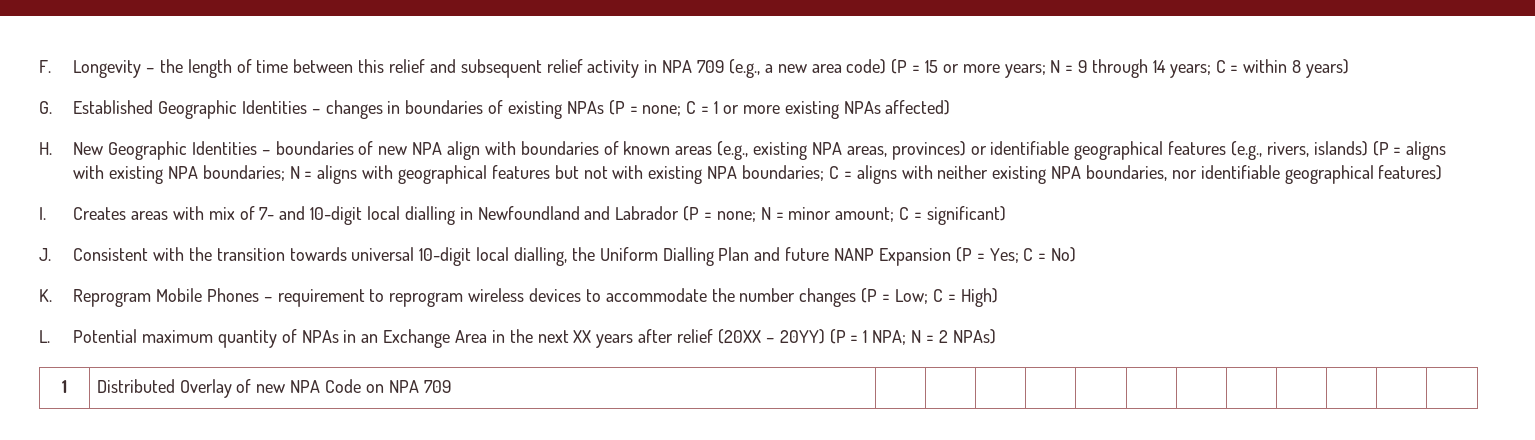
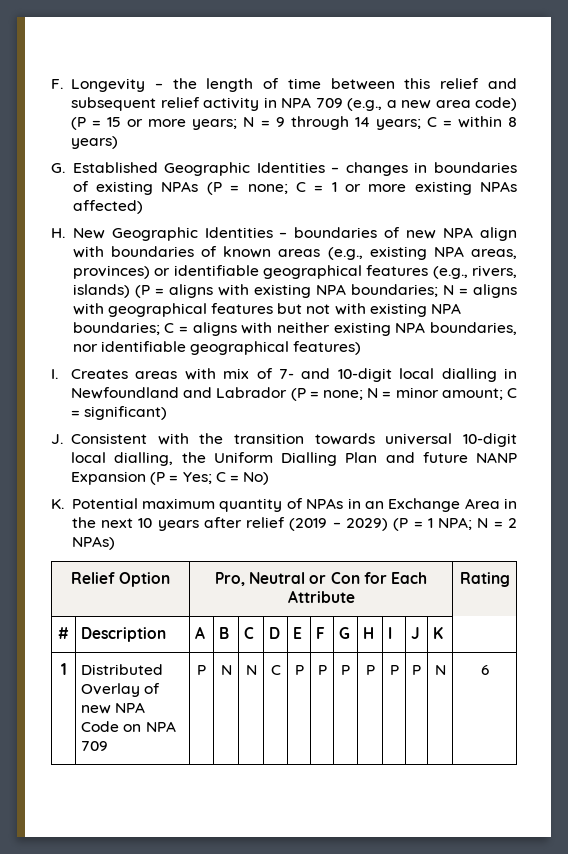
[73,288,998,307] [39,330,50,343] Reprogram Mobile Phones – requirement to reprogram wireless devices to accommodate the number changes (P = Low; C = High) // L. -> (64, 504) none
[573,330,592,343] XX -> [138,518,153,528] 10
[717,329,825,344] (20XX – 20YY) -> [289,518,389,531] (2019 – 2029)
(996, 336) none -> [71,572,170,587] [215,572,427,586] [287,590,355,603] [459,572,510,587] [58,627,69,639] [81,627,167,642] [195,626,206,639] [219,627,230,639] [244,627,255,639] [269,627,281,639] [293,627,303,639] [316,627,326,639] [339,627,351,639] [363,627,375,639] [388,627,393,639] [411,627,421,639] [433,627,444,639] // Relief Option | Pro, Neutral or Con for Each Attribute | Rating // # | Description | A | B | C | D | E | F | G | H | I | J | K |
(451, 386) | | | | | | | | | | | -> [197,665,206,675] [220,665,232,675] [245,665,257,675] [270,665,281,675] [294,665,304,675] [317,665,327,675] [341,665,350,675] [365,665,375,675] [389,665,399,675] [412,665,421,675] [434,665,446,675] [480,665,489,675] P | N | N | C | P | P | P | P | P | P | N | 6

